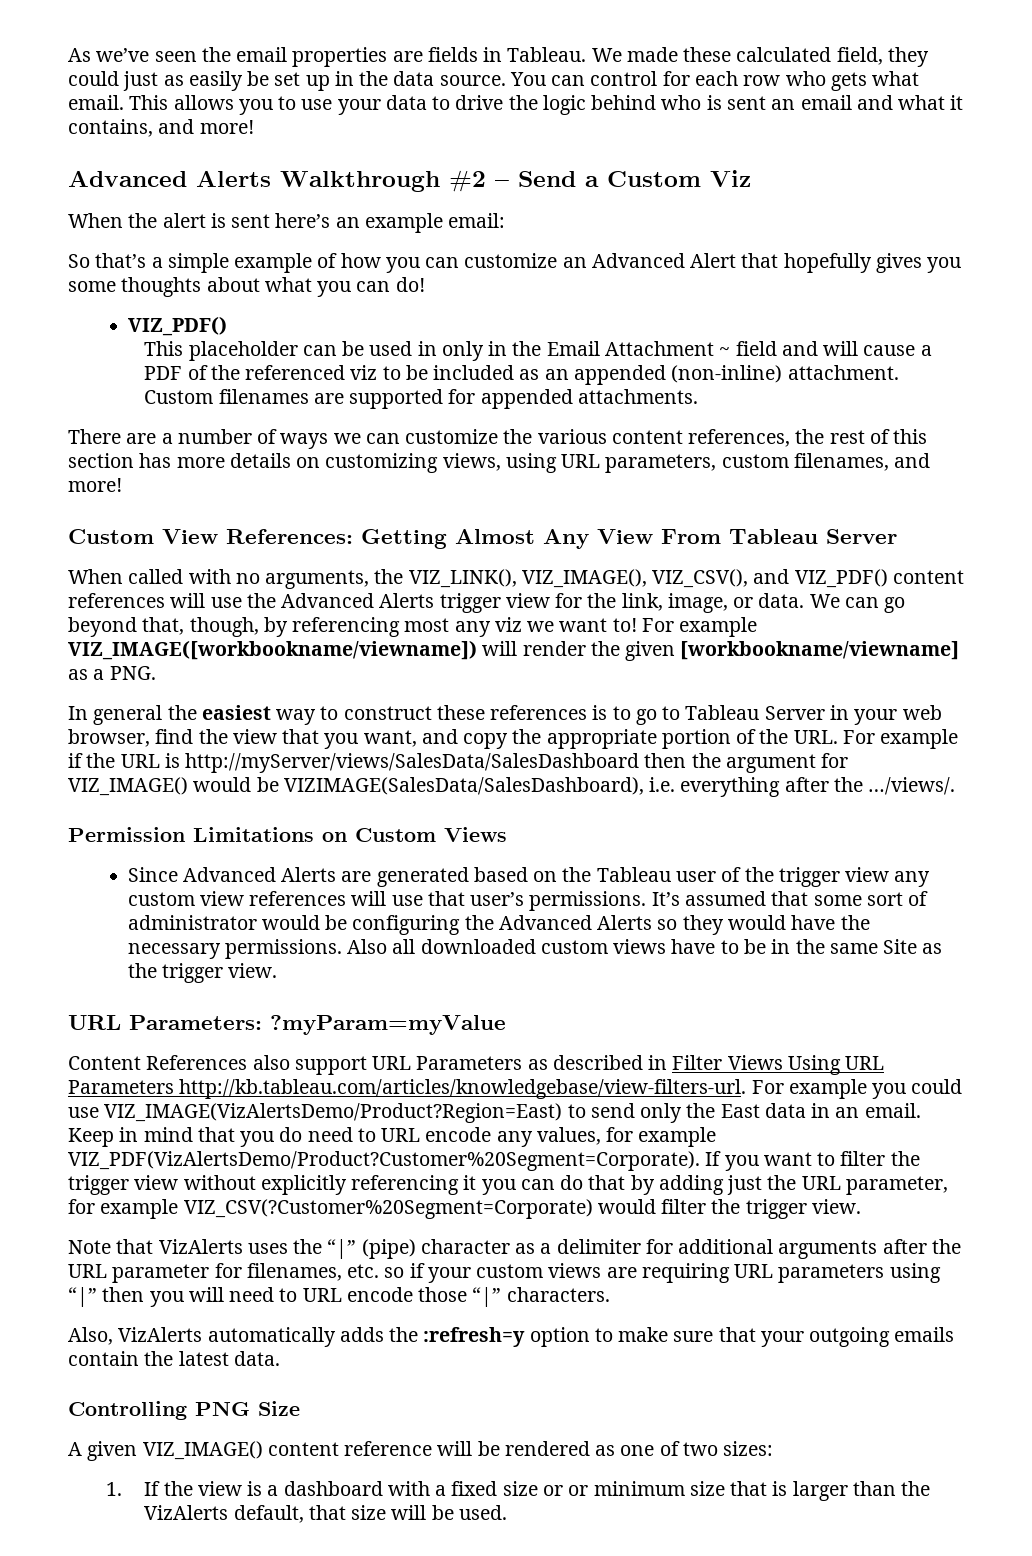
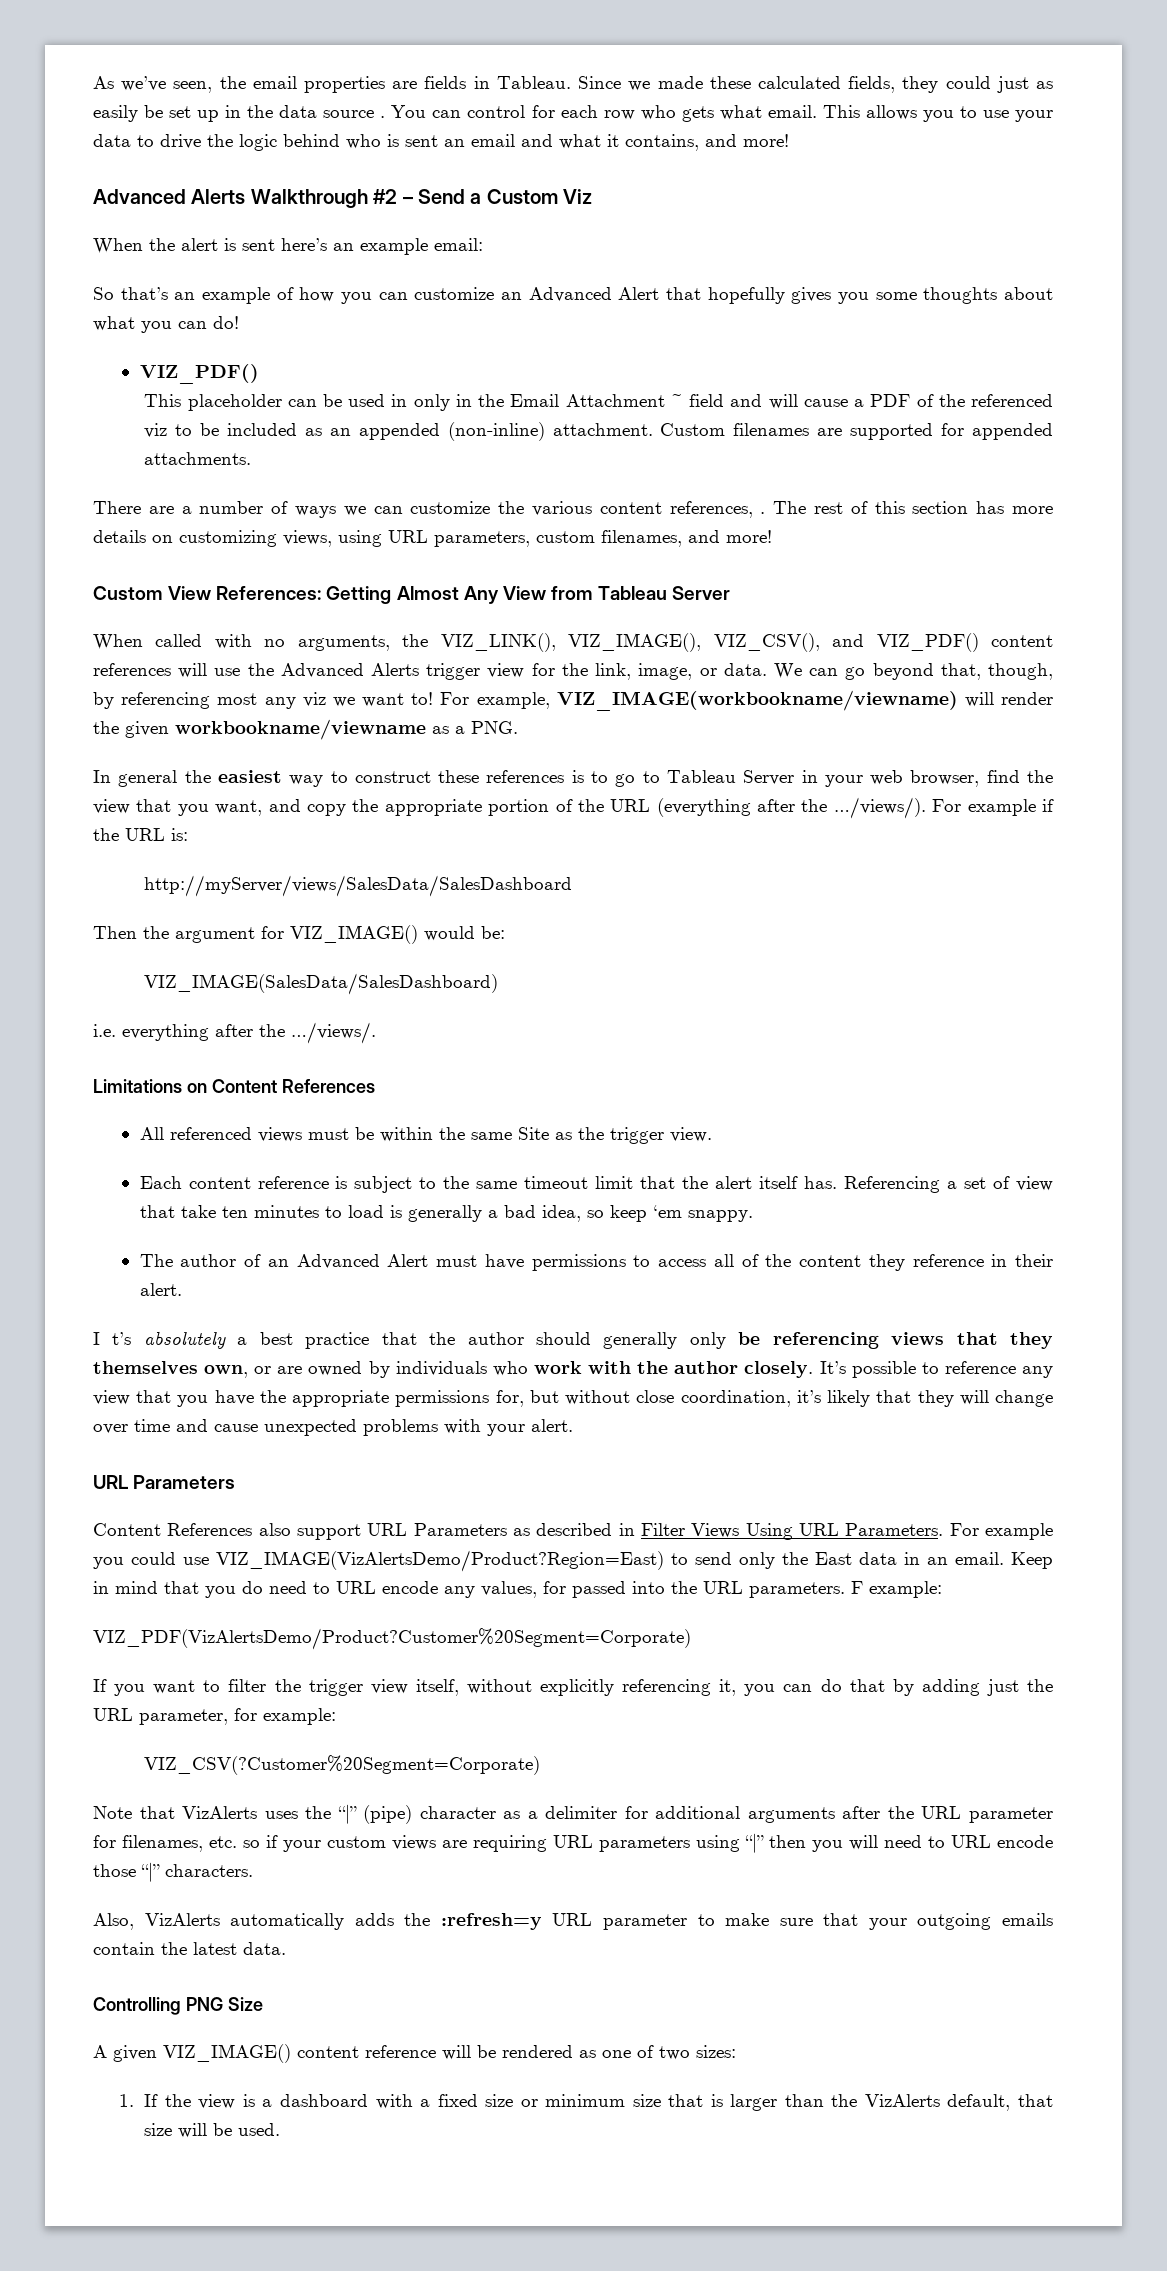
[154,51,197,62] seen -> [173,81,213,93] seen,
[591,48,622,62] We -> [578,76,651,91] Since we
[836,47,883,65] field, -> [848,76,896,93] fields,
[439,75,506,86] source. -> [323,110,386,118] source .
[151,253,229,273] a simple -> [174,292,196,300] an
[795,429,825,444] the -> [760,501,807,514] . The
[661,529,721,544] From -> [550,586,593,600] from
[679,617,758,637] [68,640,477,660] example VIZ_IMAGE([workbookname/viewname]) -> [476,690,958,711] example, VIZ_IMAGE(workbookname/viewname)
[680,641,960,660] [workbookname/viewname] -> [175,719,426,740] workbookname/viewname
[793,730,838,744] URL. -> [610,797,926,819] URL (everything after the …/views/).
[164,753,180,768] is -> [171,828,188,841] is: //
[644,753,687,768] then -> [93,926,137,939] // Then
[256,777,644,795] be VIZIMAGE(SalesData/SalesDashboard), -> [481,926,505,939] [144,973,499,995] be: // VIZ_IMAGE(SalesData/SalesDashboard) //
[68,827,185,842] Permission -> (376, 1033) none
[355,827,507,842] [127,867,931,887] [127,891,929,911] [127,915,870,935] [127,939,791,959] Custom Views // Since Advanced Alerts are generated based on the Tableau user of the trigger view any custom view references will use that user’s permissions. It’s assumed that some sort of administrator would be configuring the Advanced Alerts so they would have the necessary permissions. Also all downloaded custom views have to be in -> [211,1079,375,1093] [139,1127,433,1142] Content References // All referenced views must be within
[68,1015,506,1035] // URL Parameters: ?myParam=myValue -> [139,1176,1053,1193] [139,1205,753,1222] [139,1254,1054,1271] [139,1283,182,1296] [93,1331,1053,1349] [93,1361,1053,1378] [93,1390,1054,1407] [93,1419,573,1436] [93,1475,236,1489] // Each content reference is subject to the same timeout limit that the alert itself has. Referencing a set of view that take ten minutes to load is generally a bad idea, so keep ‘em snappy. // The author of an Advanced Alert must have permissions to access all of the content they reference in their alert. // I t’s absolutely a best practice that the author should generally only be referencing views that they themselves own, or are owned by individuals who work with the author closely. It’s possible to reference any view that you have the appropriate permissions for, but without close coordination, it’s likely that they will change over time and cause unexpected problems with your alert. // URL Parameters
[68,1079,747,1099] Parameters http://kb.tableau.com/articles/knowledgebase/view-filters-url. -> [845,1523,944,1536] Parameters.
[638,1127,717,1147] [68,1151,700,1171] example VIZ_PDF(VizAlertsDemo/Product?Customer%20Segment=Corporate). -> [572,1581,942,1598] [93,1628,691,1650] passed into the URL parameters. F example: // VIZ_PDF(VizAlertsDemo/Product?Customer%20Segment=Corporate) //
(179, 1182) none -> [415,1679,459,1696] itself,
[463,1175,477,1190] it -> [719,1679,737,1696] it,
[100,1199,179,1219] example -> [263,1708,336,1725] example: //
[597,1199,861,1219] would filter the trigger view. -> (541, 1765) none
[529,1327,590,1347] option -> [552,1913,687,1930] URL parameter
[568,1485,589,1496] or -> (538, 2103) none

